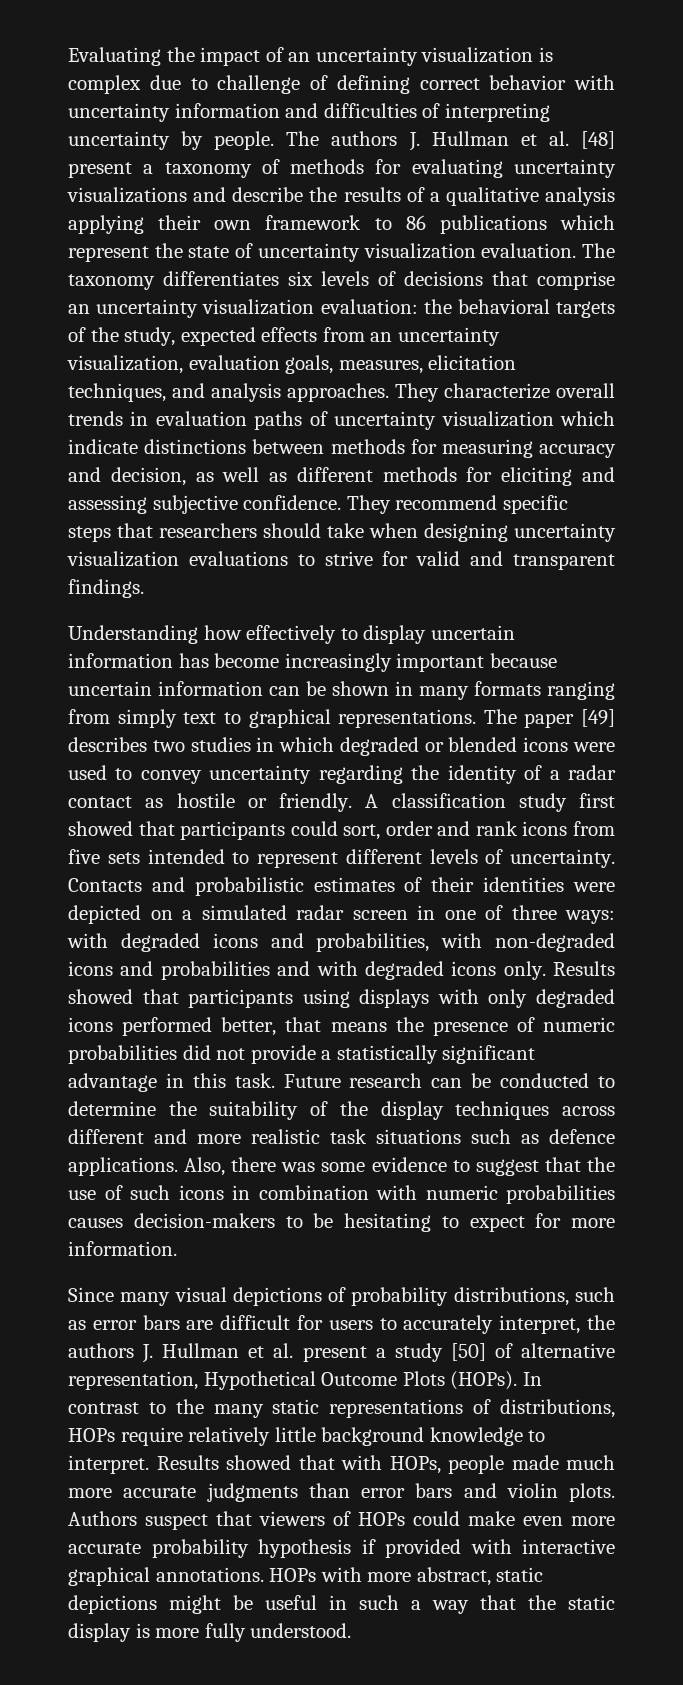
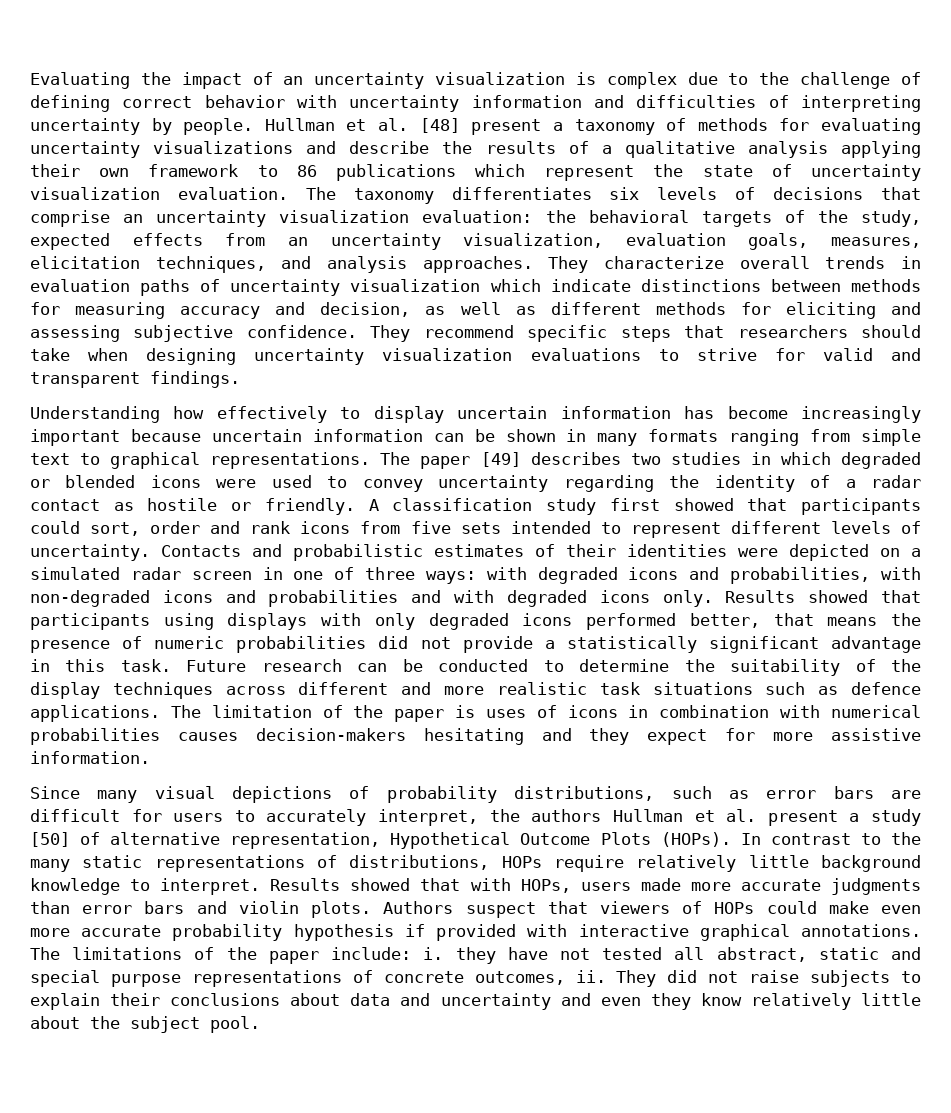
(208, 84) none -> [759,72,790,85] the
[286,131,420,151] The authors J. -> (254, 126) none
[117,709,177,728] simply -> [860,429,921,446] simple
[184,1157,616,1176] [68,1185,170,1200] Also, there was some evidence to suggest that the use of such -> [170,705,557,722] The limitation of the paper is uses of
[425,1185,498,1200] numeric -> [831,705,921,718] numerical
[285,1213,459,1232] to be hesitating to -> [423,728,630,745] hesitating and they
(615, 1223) none -> [831,728,922,741] assistive
[142,1344,154,1363] J. -> (602, 815) none
[448,1455,615,1474] people made much -> [580,878,681,891] users made
[269,1567,544,1586] [68,1595,615,1614] [68,1623,352,1642] HOPs with more abstract, static depictions might be useful in such a way that the static display is more fully understood. -> [30,947,921,964] [30,970,921,987] [30,993,922,1010] [30,1016,260,1033] The limitations of the paper include: i. they have not tested all abstract, static and special purpose representations of concrete outcomes, ii. They did not raise subjects to explain their conclusions about data and uncertainty and even they know relatively little about the subject pool.

